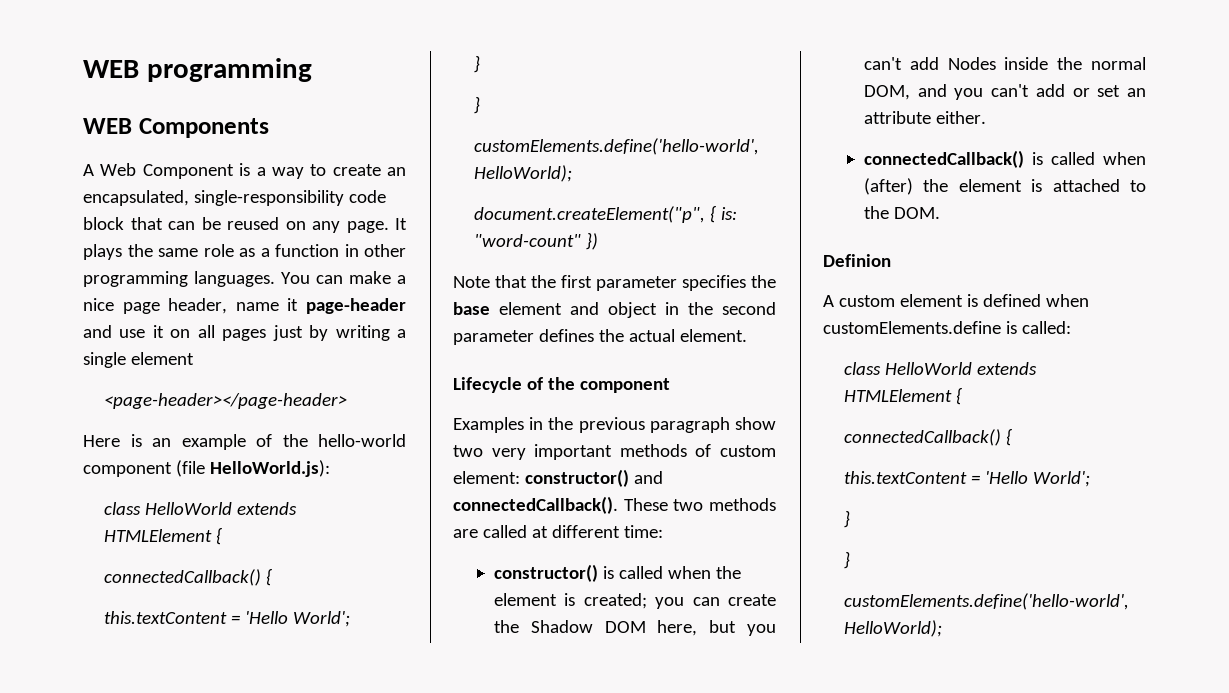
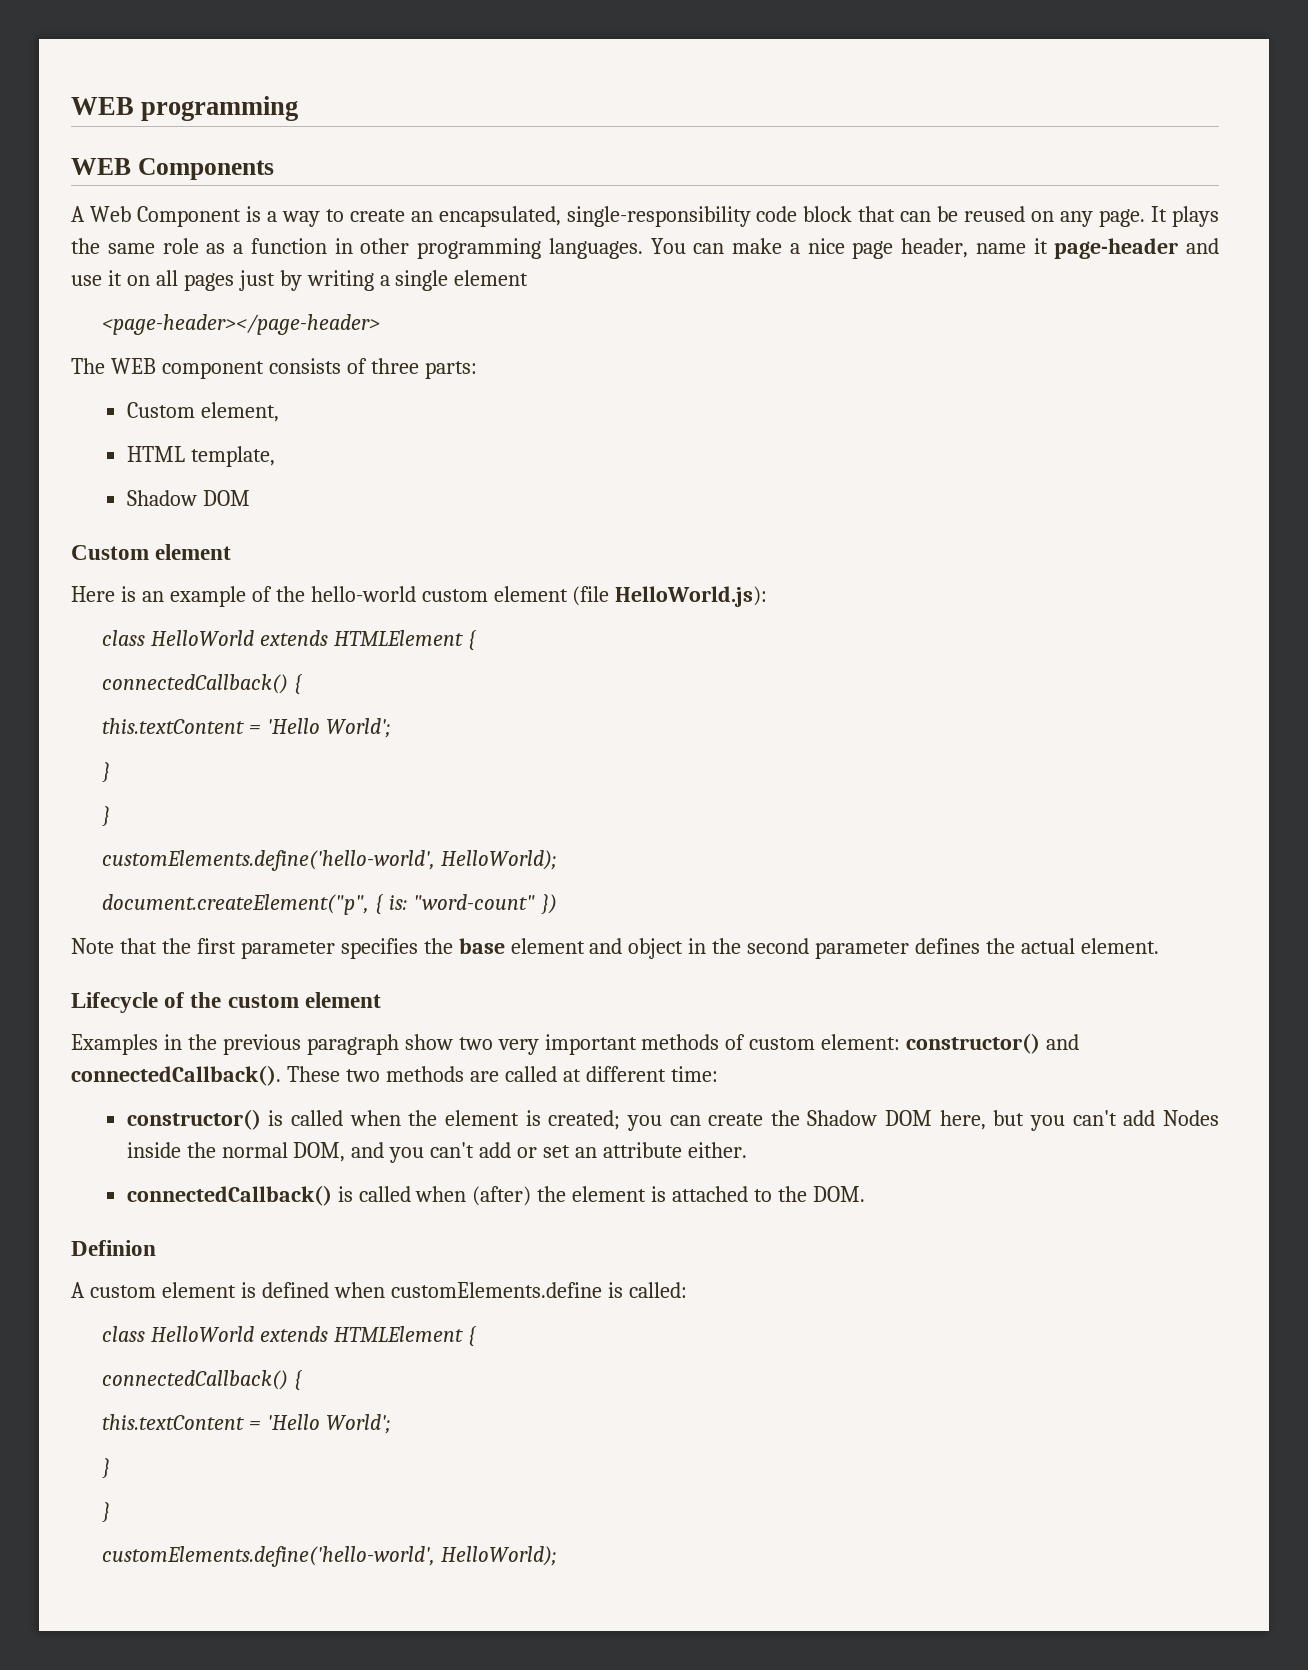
(347, 401) none -> [71,358,477,379] [126,402,279,422] [126,446,275,467] [126,490,250,506] [71,544,232,560] // The WEB component consists of three parts: // Custom element, // HTML template, // Shadow DOM // Custom element
[83,462,172,477] component -> [421,586,568,602] custom element
[579,378,670,393] component -> [227,992,381,1008] custom element

